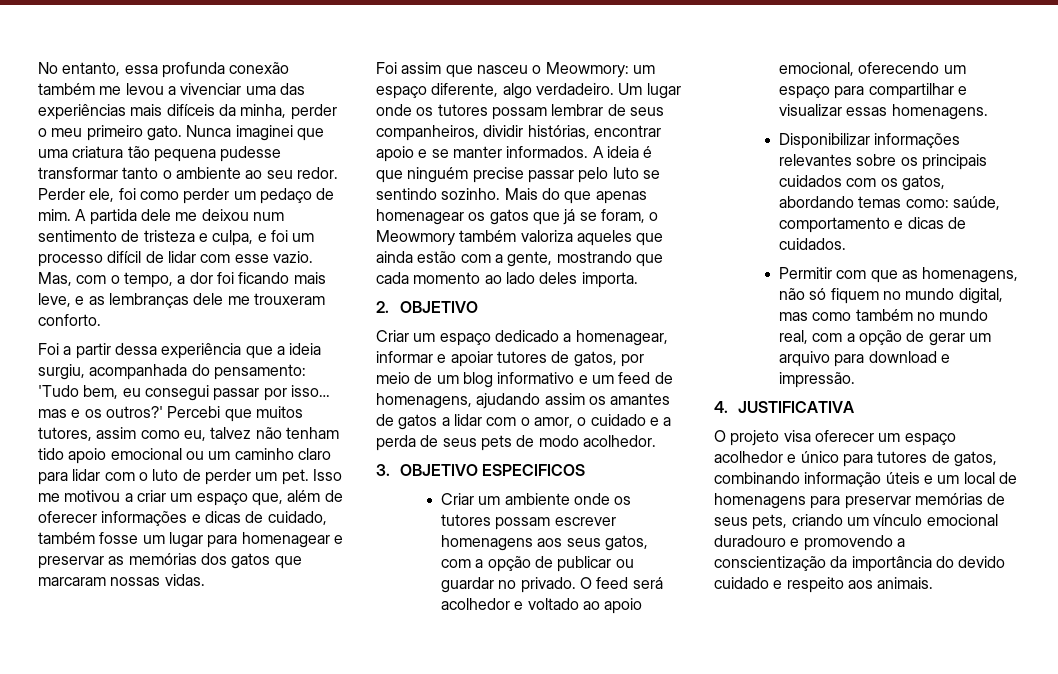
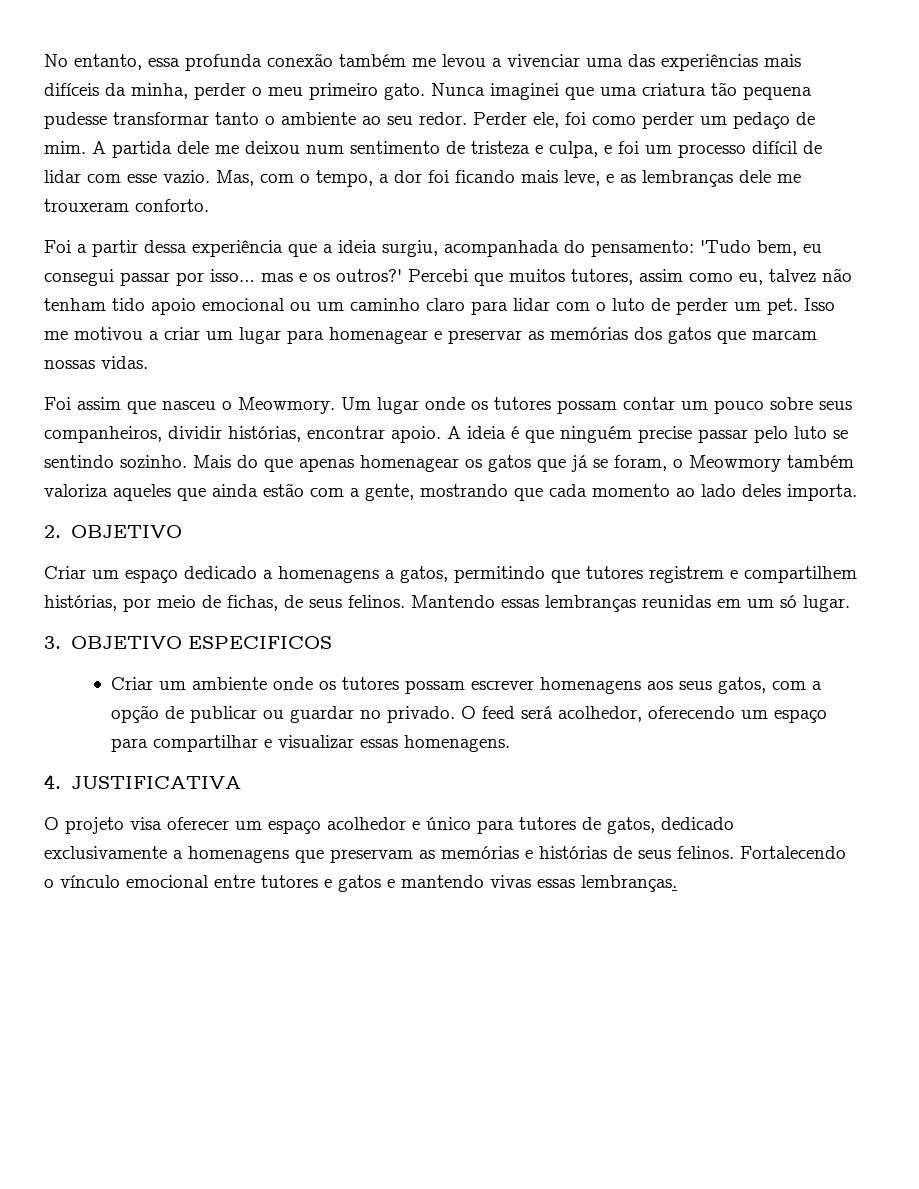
[196,490,343,506] [38,511,327,526] [38,532,165,544] espaço que, além de oferecer informações e dicas de cuidado, também fosse um -> (233, 335) none
[38,577,106,586] marcaram -> [752,330,817,340] marcam
[545,62,655,78] [376,83,614,99] Meowmory: um espaço diferente, algo verdadeiro. -> [238,397,335,414] Meowmory.
[551,104,626,116] lembrar de -> [623,397,813,414] contar um pouco sobre
[376,146,589,162] apoio e se manter informados. -> [391,426,441,443] apoio.
[575,330,668,346] [376,351,644,367] [376,372,673,388] [376,393,671,409] [376,414,672,430] [376,435,656,451] homenagear, informar e apoiar tutores de gatos, por meio de um blog informativo e um feed de homenagens, ajudando assim os amantes de gatos a lidar com o amor, o cuidado e a perda de seus pets de modo acolhedor. -> [278,566,857,583] [44,595,850,612] homenagens a gatos, permitindo que tutores registrem e compartilhem histórias, por meio de fichas, de seus felinos. Mantendo essas lembranças reunidas em um só lugar.
[440,598,643,614] [778,62,854,76] acolhedor e voltado ao apoio emocional, -> [557,706,642,722] acolhedor,
[778,133,961,149] [778,154,987,170] [778,175,945,191] [778,196,1000,210] [778,217,966,233] [778,238,846,250] [778,267,1019,283] [778,288,1003,304] [778,309,989,321] [778,330,991,346] [778,351,950,367] [778,372,855,388] // Disponibilizar informações relevantes sobre os principais cuidados com os gatos, abordando temas como: saúde, comportamento e dicas de cuidados. // Permitir com que as homenagens, não só fiquem no mundo digital, mas como também no mundo real, com a opção de gerar um arquivo para download e impressão. -> (510, 743) none
[714,472,1017,487] [714,493,1006,509] [714,514,998,530] [714,535,905,551] [714,556,1006,572] [714,577,934,593] combinando informação úteis e um local de homenagens para preservar memórias de seus pets, criando um vínculo emocional duradouro e promovendo a conscientização da importância do devido cuidado e respeito aos animais. -> [661,817,734,830] [44,846,846,863] [44,875,677,892] dedicado exclusivamente a homenagens que preservam as memórias e histórias de seus felinos. Fortalecendo o vínculo emocional entre tutores e gatos e mantendo vivas essas lembranças.

